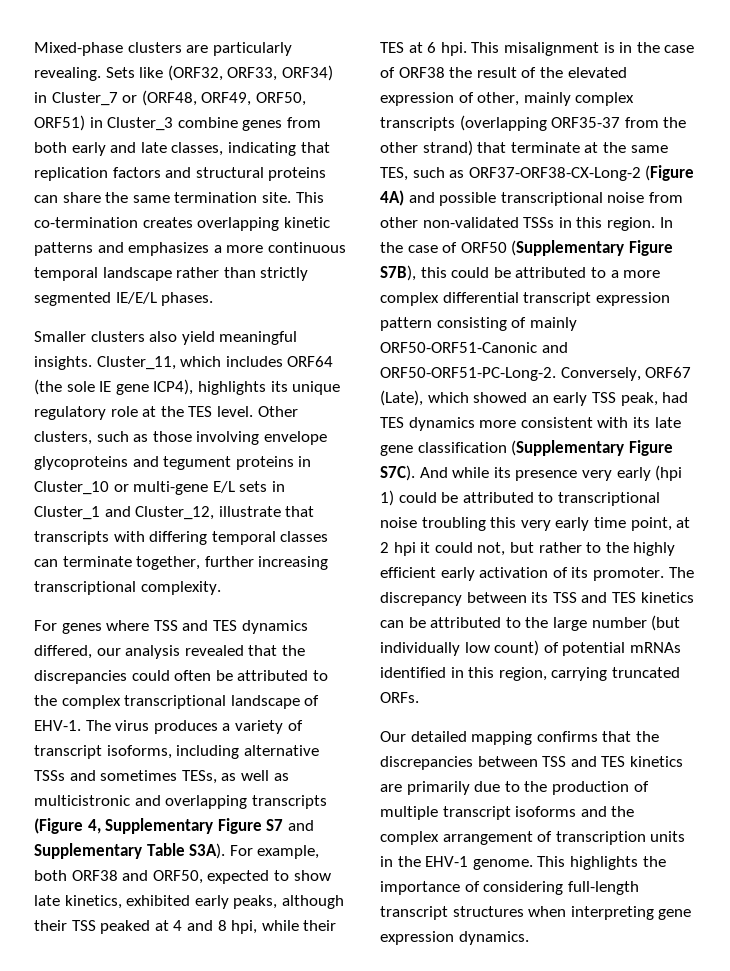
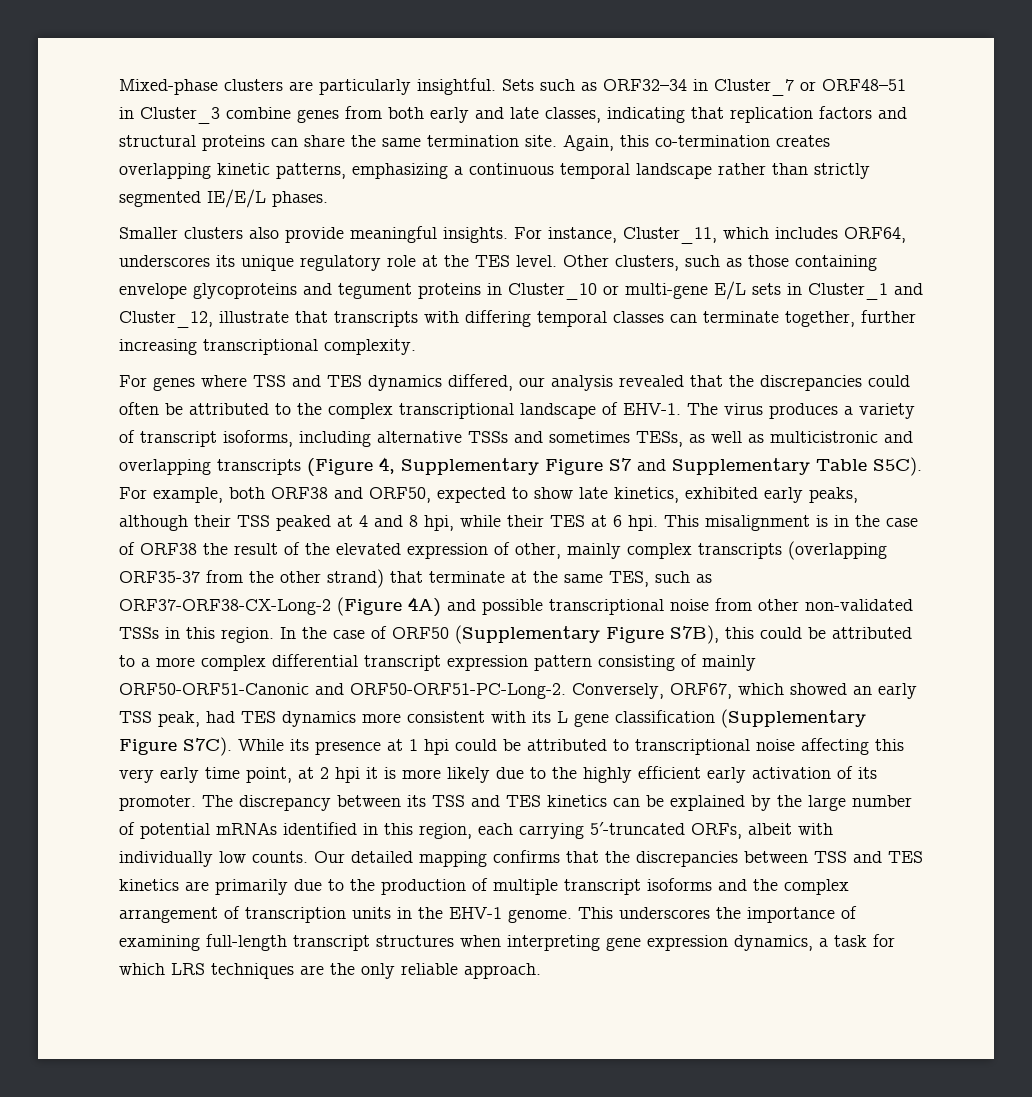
[34,65,333,81] [34,90,306,106] [34,115,85,131] revealing. Sets like (ORF32, ORF33, ORF34) in Cluster_7 or (ORF48, ORF49, ORF50, ORF51) -> [417,78,906,96] insightful. Sets such as ORF32–34 in Cluster_7 or ORF48–51
[295,192,324,203] This -> [563,134,649,151] Again, this
[34,242,264,256] patterns and emphasizes a more -> [276,163,463,179] patterns, emphasizing a
[181,331,215,345] yield -> [285,227,344,243] provide
(92, 363) none -> [514,227,617,243] For instance,
[287,356,334,367] [34,379,266,395] ORF64 (the sole IE gene ICP4), highlights -> [844,227,906,243] [119,255,210,267] ORF64, underscores
[196,431,260,445] involving -> [795,255,877,271] containing
[189,843,226,859] S3A). -> [873,457,922,476] S5C).
[645,367,692,378] [380,390,423,406] ORF67 (Late), -> [670,683,732,699] ORF67,
[654,417,681,428] late -> [557,711,568,723] L
[419,465,683,481] [380,490,394,506] And while its presence very early (hpi 1) -> [238,739,449,755] While its presence at 1 hpi
[421,517,486,531] troubling -> [801,738,869,755] affecting
[434,542,582,556] could not, but rather -> [384,767,524,783] is more likely due
[430,617,521,628] attributed to -> [670,795,771,811] explained by
[651,615,681,631] [380,640,540,656] (but individually low count) -> (912, 801) none
[551,667,680,681] [380,692,419,703] carrying truncated ORFs. // -> [478,822,833,839] [119,851,308,867] each carrying 5′-truncated ORFs, albeit with individually low counts.
[569,856,638,870] highlights -> [619,907,710,919] underscores
[483,881,564,895] considering -> [119,935,200,951] examining
[458,931,529,945] dynamics. -> [734,934,895,951] [119,963,541,979] dynamics, a task for which LRS techniques are the only reliable approach.

